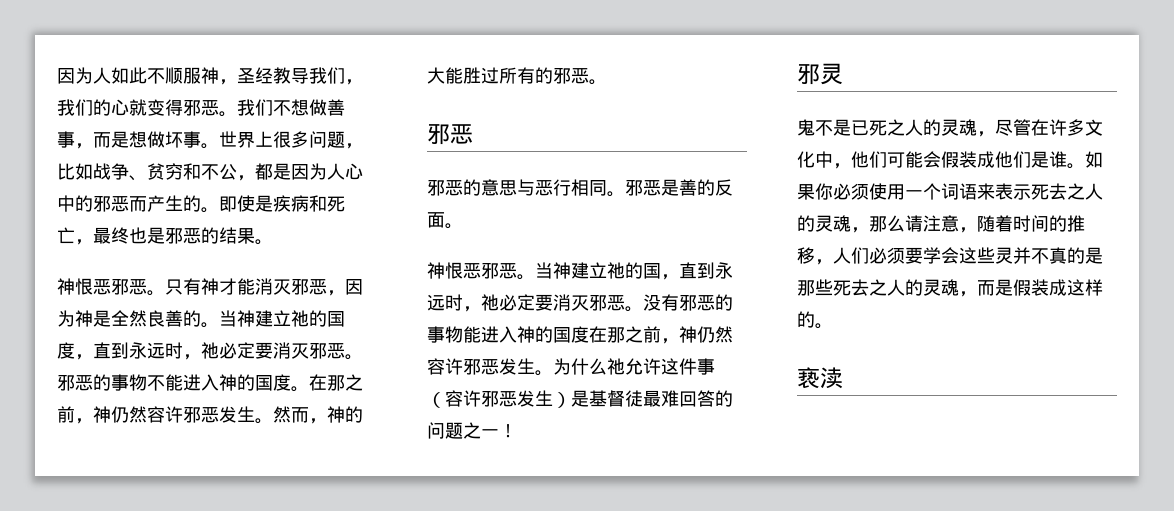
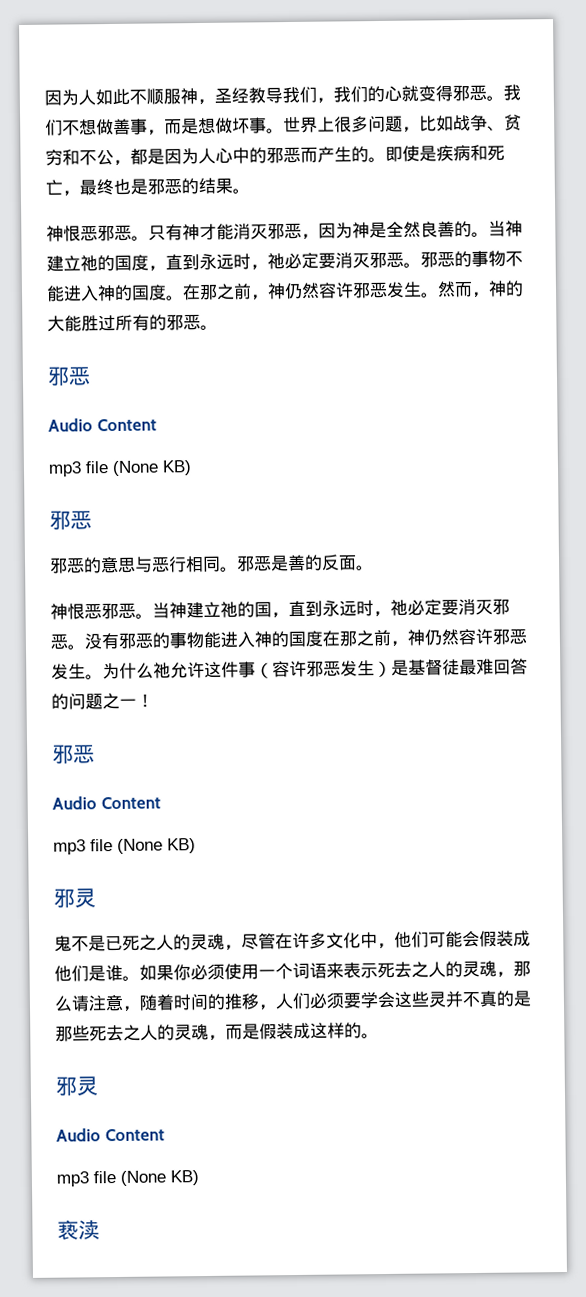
(473, 134) none -> [48,418,157,432] [48,460,192,477] [49,510,92,530] // Audio Content // mp3 file (None KB) // 邪恶
(517, 431) none -> [52,744,95,764] [52,796,161,810] [53,838,196,855] // 邪恶 // Audio Content // mp3 file (None KB)
(833, 326) none -> [55,1076,98,1096] [56,1128,165,1142] [56,1170,199,1187] // 邪灵 // Audio Content // mp3 file (None KB)

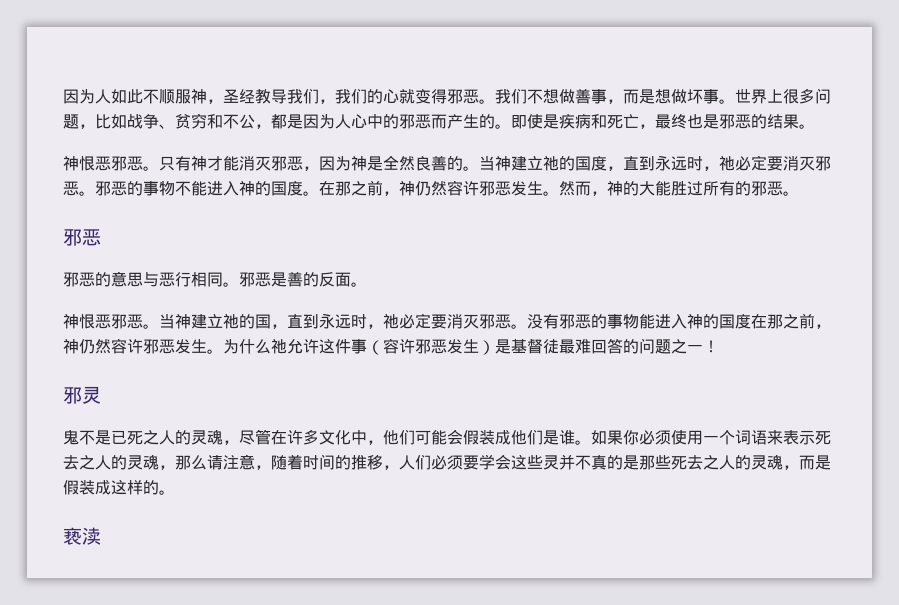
[48,418,157,432] [48,460,192,477] [49,510,92,530] // Audio Content // mp3 file (None KB) // 邪恶 -> (101, 237) none
[52,744,95,764] [52,796,161,810] [53,838,196,855] // 邪恶 // Audio Content // mp3 file (None KB) -> (719, 346) none
[55,1076,98,1096] [56,1128,165,1142] [56,1170,199,1187] // 邪灵 // Audio Content // mp3 file (None KB) -> (175, 492) none

